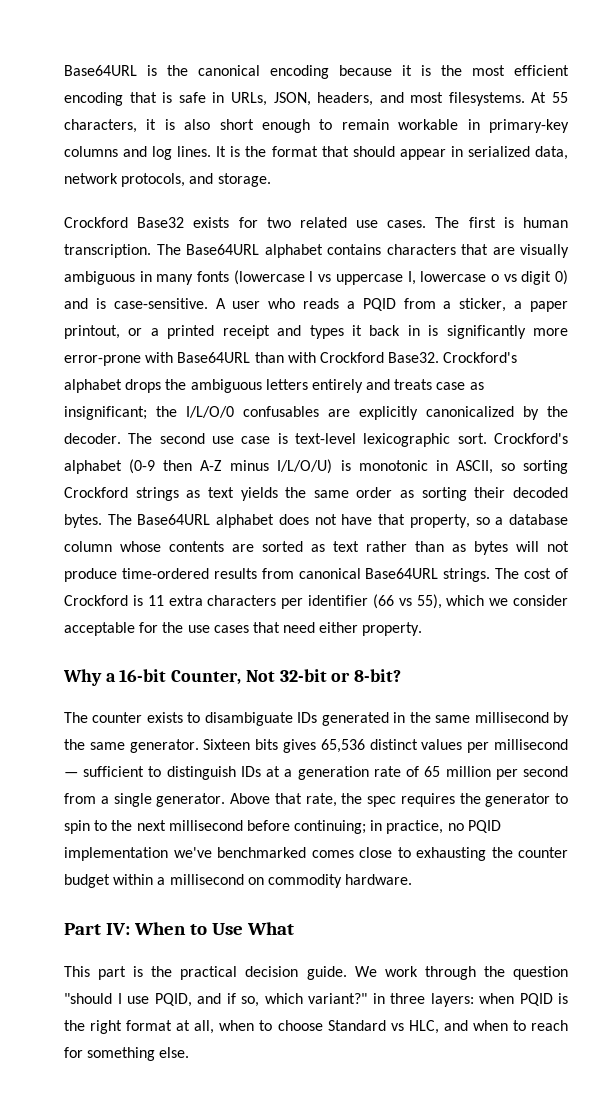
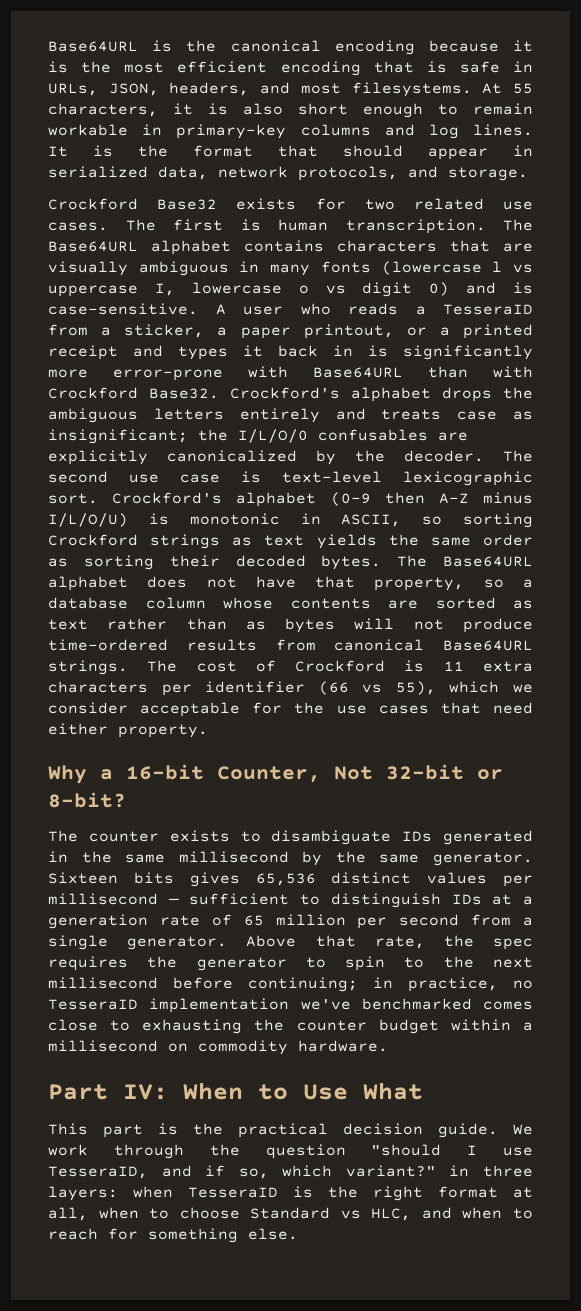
[362,298,396,311] PQID -> [443,304,533,315] TesseraID
[467,820,501,833] PQID -> [48,999,138,1010] TesseraID
[154,993,192,1007] PQID, -> [48,1166,148,1179] TesseraID,
[519,993,553,1006] PQID -> [188,1187,278,1198] TesseraID

